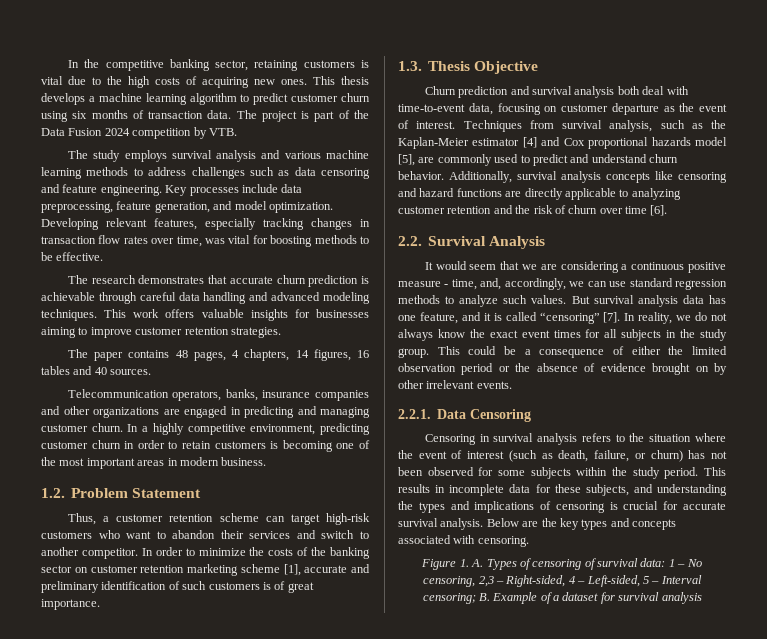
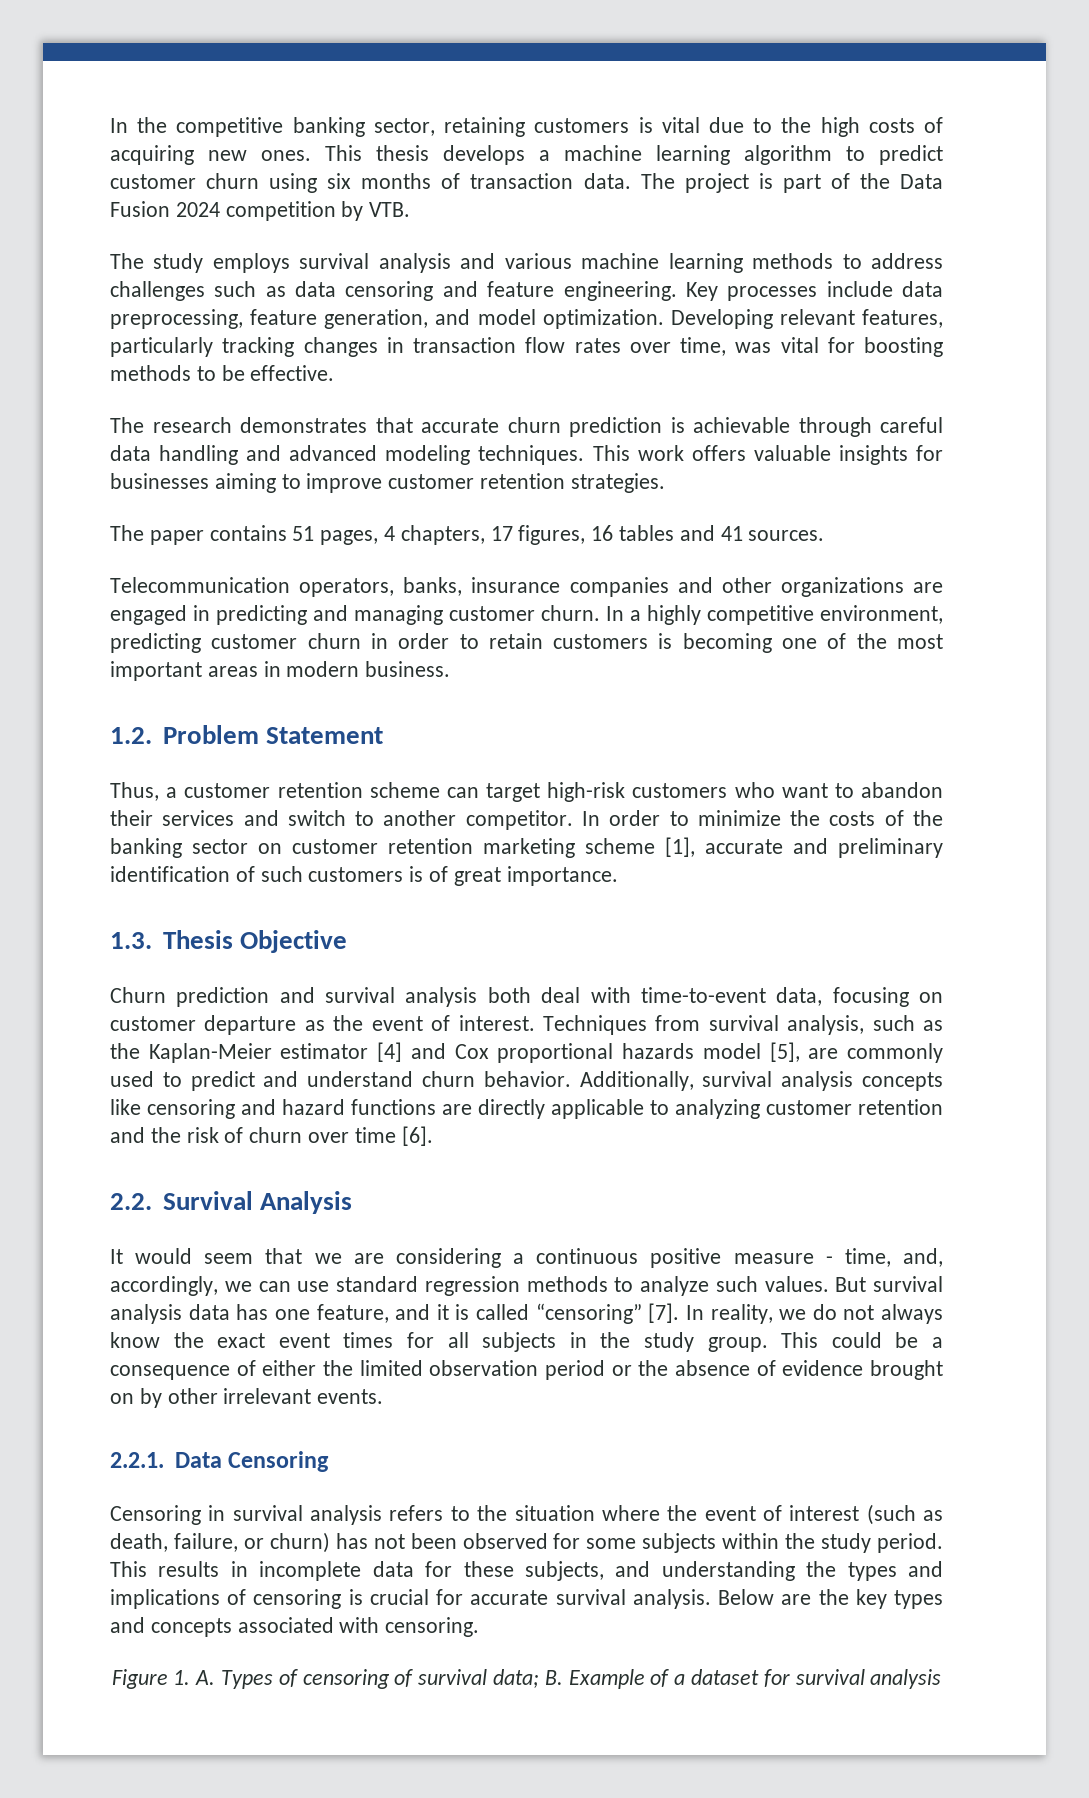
[205,218,256,230] especially -> [110,337,213,357] particularly
[175,350,188,358] 48 -> [292,526,315,541] 51
[295,350,309,358] 14 -> [490,526,513,541] 17
[94,367,107,375] 40 -> [720,526,743,541] 41
[640,558,702,567] [423,575,702,587] [422,593,476,604] data: 1 – No censoring, 2,3 – Right-sided, 4 – Left-sided, 5 – Interval censoring; -> [493,1669,539,1688] data;

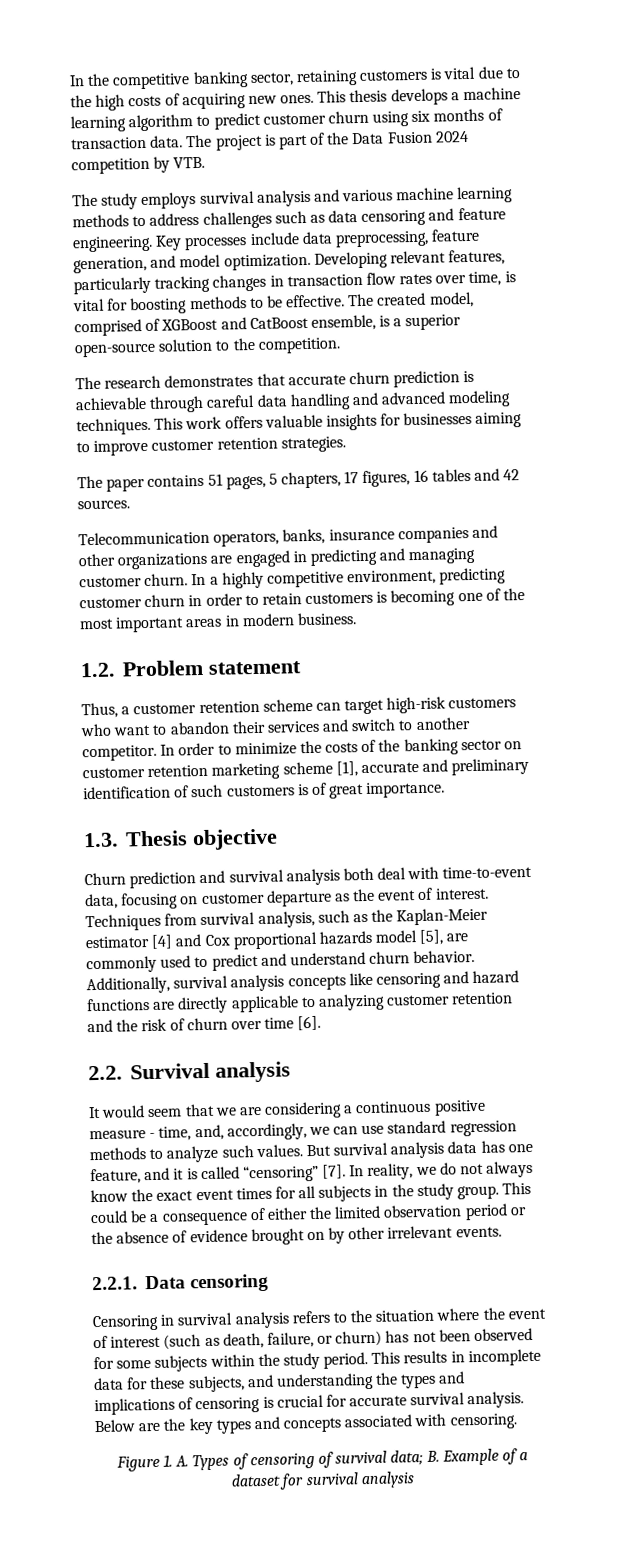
[735,342,772,353] was -> [504,271,516,283] is
(335, 373) none -> [347,291,474,308] [74,314,462,337] [74,337,341,358] The created model, comprised of XGBoost and CatBoost ensemble, is a superior open-source solution to the competition.
[384,526,396,541] 4 -> [268,473,278,485] 5
[720,526,743,541] 41 -> [503,469,521,481] 42
[266,727,384,744] Statement -> [207,661,301,675] statement
[240,930,348,953] Objective -> [191,828,278,851] objective
[260,1191,353,1214] Analysis -> [214,1061,291,1083] analysis
[228,1451,330,1472] Censoring -> [189,1273,269,1293] censoring

